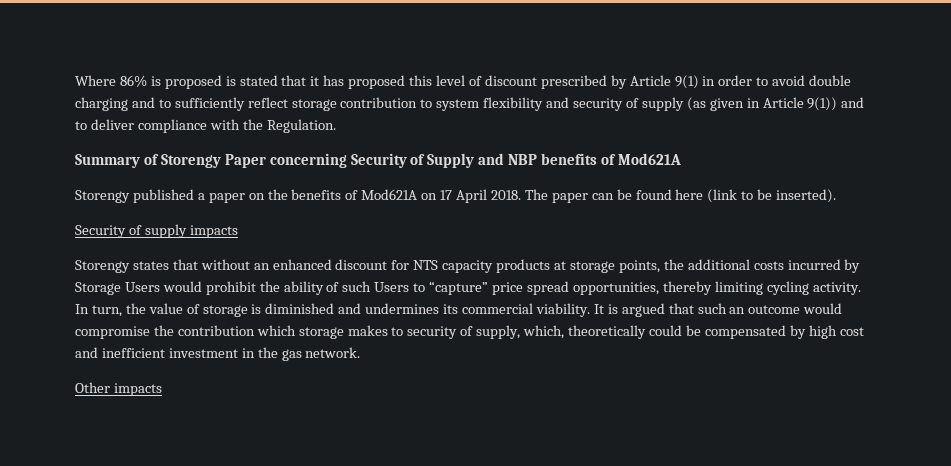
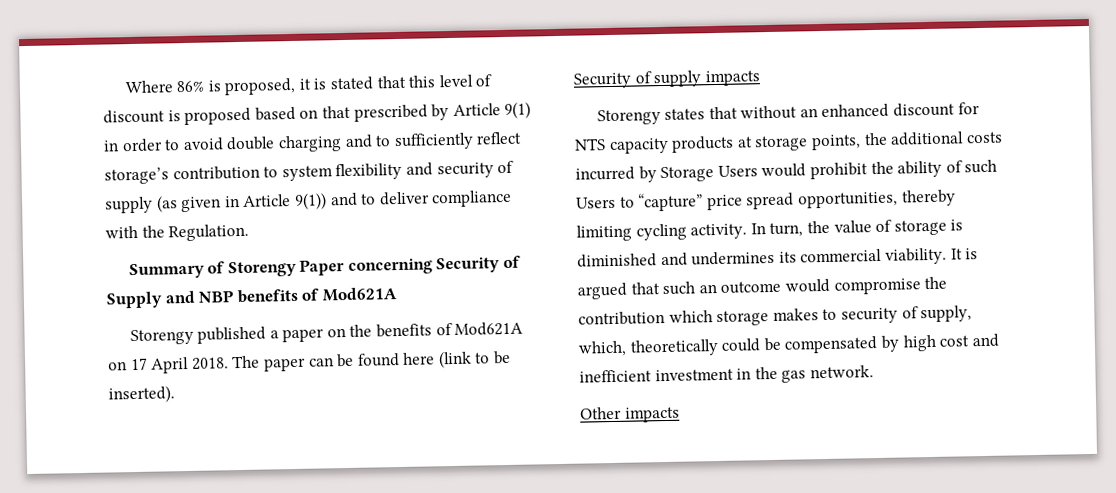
[164,75,222,89] proposed -> [224,77,311,96] proposed, it
[310,75,406,89] it has proposed -> (406, 82) none
(537, 80) none -> [167,105,351,126] is proposed based on that
[291,99,337,111] storage -> [104,167,169,185] storage’s

